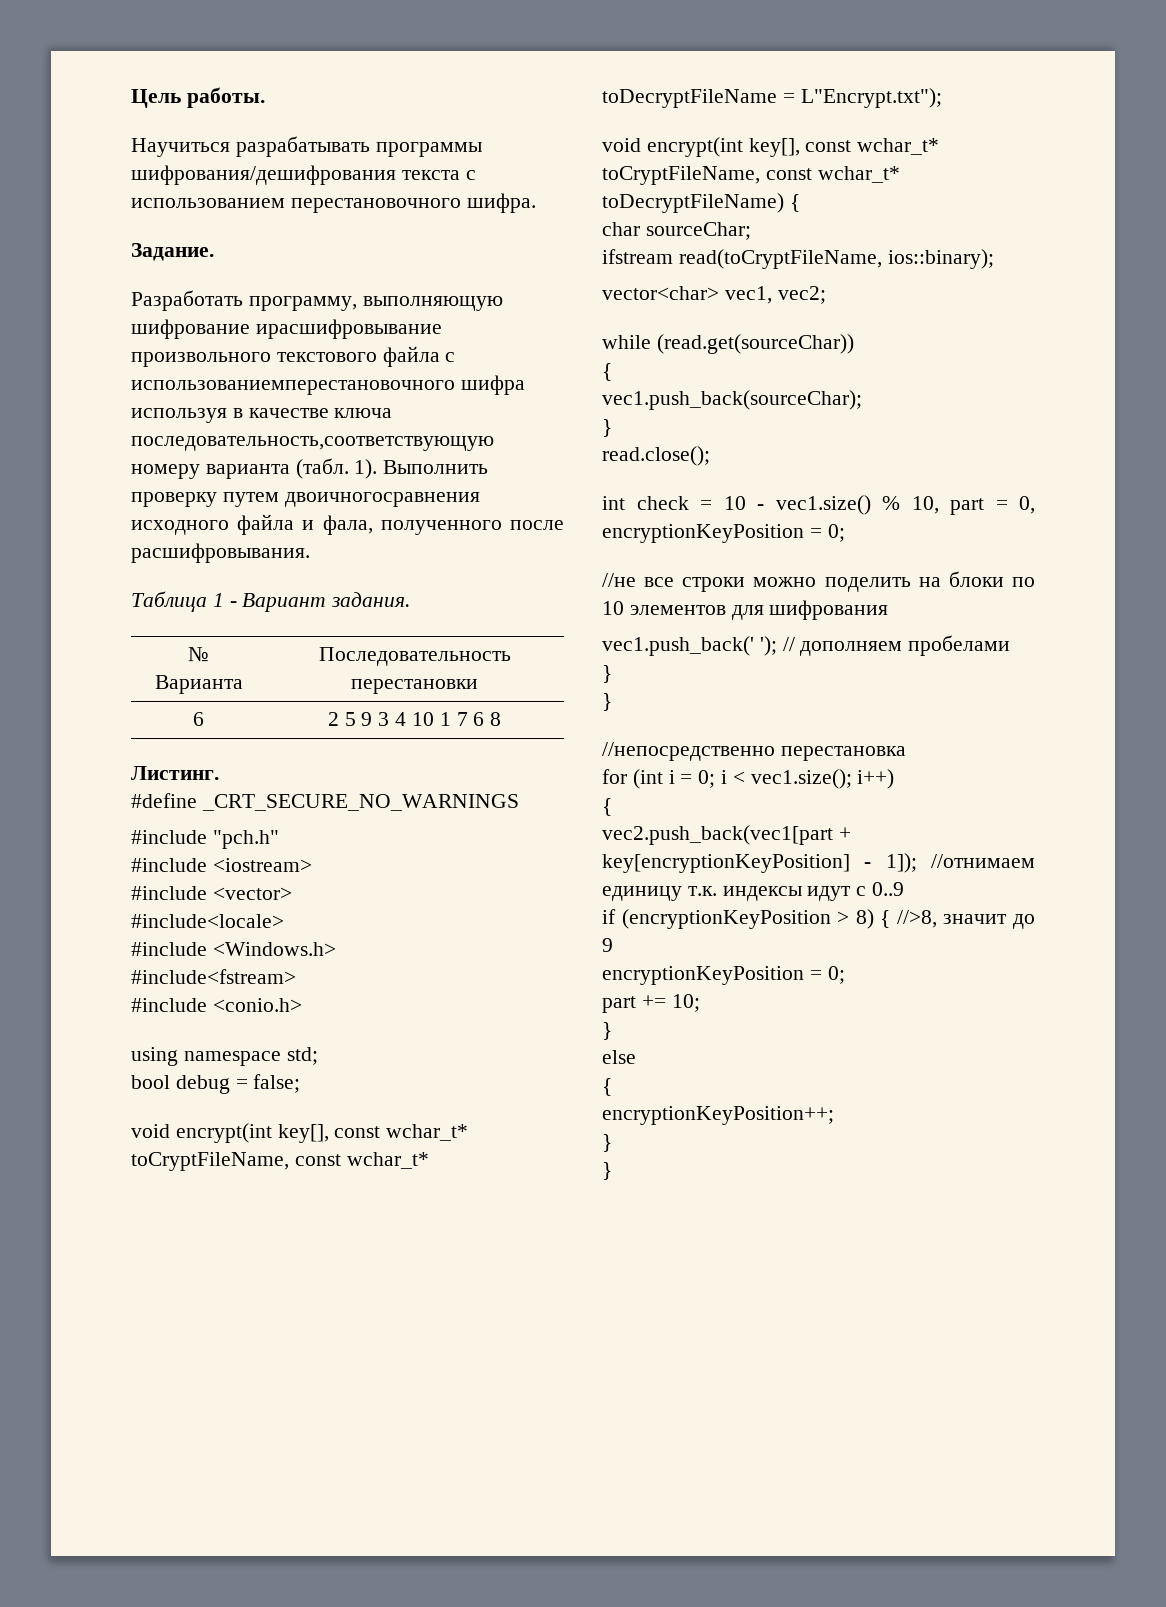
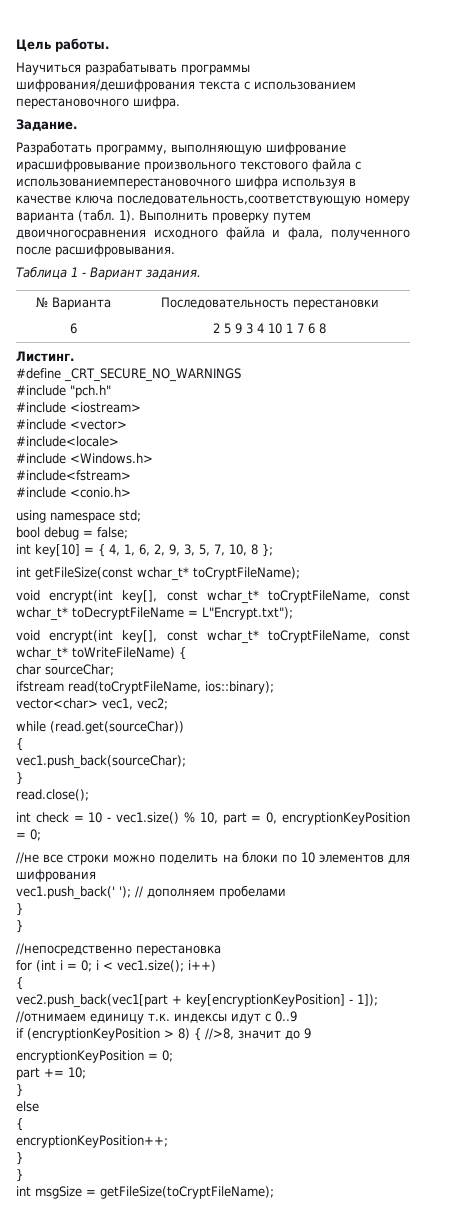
(301, 1083) none -> [16,544,273,557] [16,567,300,581] // int key[10] = { 4, 1, 6, 2, 9, 3, 5, 7, 10, 8 }; // int getFileSize(const wchar_t* toCryptFileName);
[602,193,784,213] toDecryptFileName) -> [72,647,175,659] toWriteFileName)
(612, 1171) none -> [16,1186,274,1199] // int msgSize = getFileSize(toCryptFileName);

